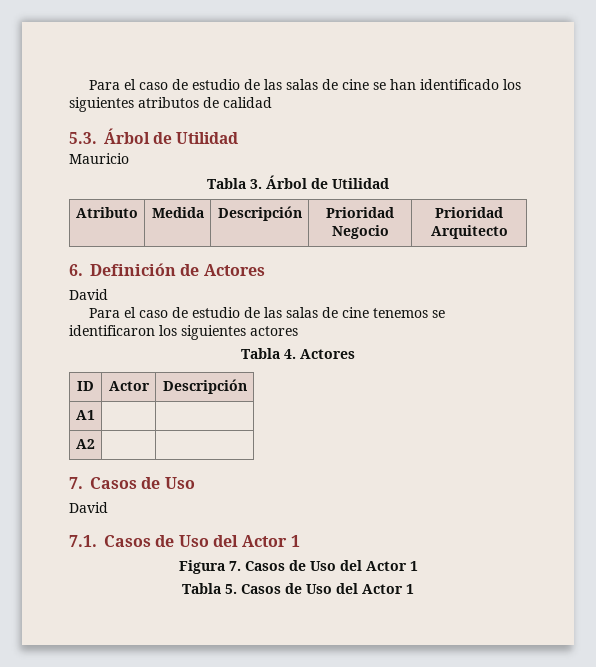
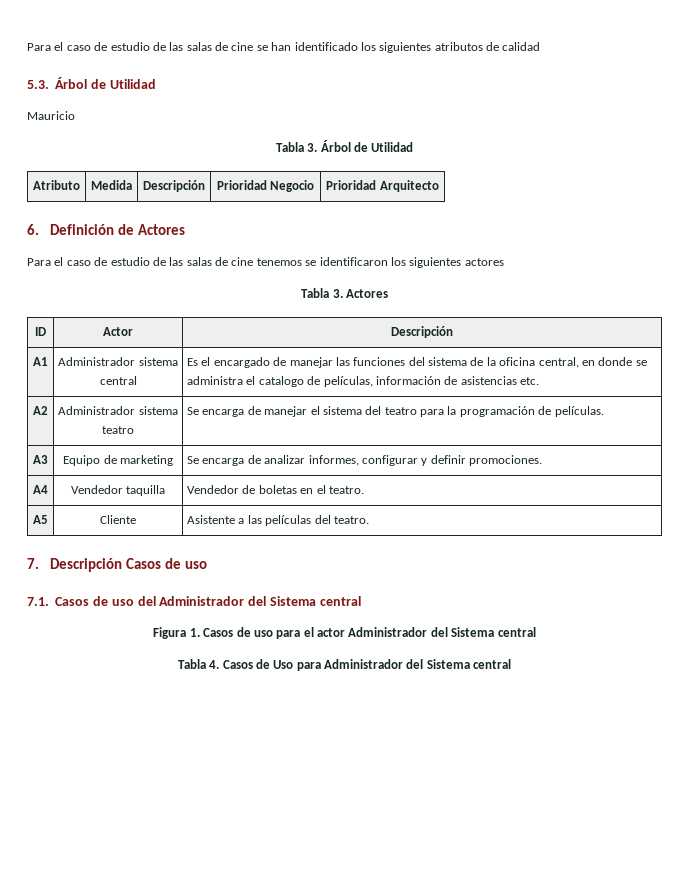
[69,289,108,300] // David -> (185, 229) none
[284,349,296,359] 4. -> [332,289,343,298] 3.
[76,439,95,449] [69,477,195,489] [69,502,108,513] [69,535,300,547] [178,560,418,574] [182,583,414,594] | // A2 | | // 7. Casos de Uso // David // 7.1. Casos de Uso del Actor 1 // Figura 7. Casos de Uso del Actor 1 // Tabla 5. Casos de Uso del Actor 1 -> [58,357,178,366] [99,376,137,385] [187,357,647,368] [187,376,540,387] [33,406,48,415] [58,406,178,415] [102,426,134,434] [187,406,604,417] [33,455,48,464] [63,455,173,466] [187,455,543,466] [33,485,48,494] [70,485,166,496] [187,485,364,494] [33,515,48,524] [100,515,136,524] [187,515,369,526] [27,558,207,572] [27,596,361,606] [153,627,536,639] [177,659,512,671] Administrador sistema central | Es el encargado de manejar las funciones del sistema de la oficina central, en donde se administra el catalogo de películas, información de asistencias etc. // A2 | Administrador sistema teatro | Se encarga de manejar el sistema del teatro para la programación de películas. // A3 | Equipo de marketing | Se encarga de analizar informes, configurar y definir promociones. // A4 | Vendedor taquilla | Vendedor de boletas en el teatro. // A5 | Cliente | Asistente a las películas del teatro. // 7. Descripción Casos de uso // 7.1. Casos de uso del Administrador del Sistema central // Figura 1. Casos de uso para el actor Administrador del Sistema central // Tabla 4. Casos de Uso para Administrador del Sistema central

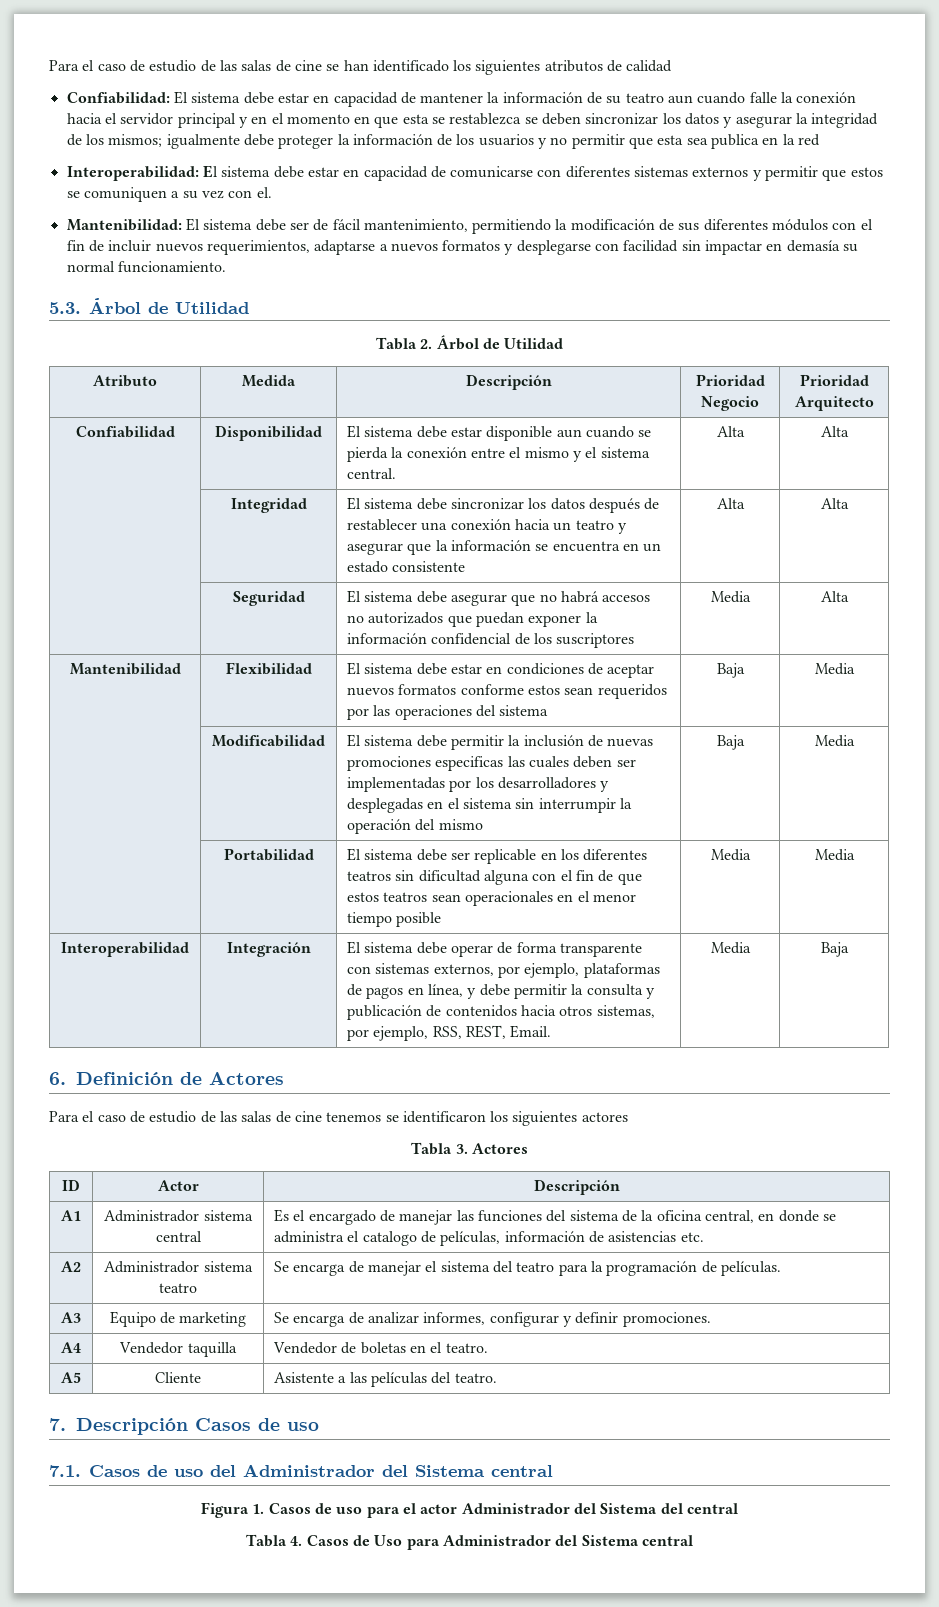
(541, 46) none -> [66,91,857,107] [66,113,879,128] [66,134,821,149] [66,165,883,181] [66,187,272,202] [66,218,873,234] [66,240,859,255] [66,261,226,273] // Confiabilidad: El sistema debe estar en capacidad de mantener la información de su teatro aun cuando falle la conexión hacia el servidor principal y en el momento en que esta se restablezca se deben sincronizar los datos y asegurar la integridad de los mismos; igualmente debe proteger la información de los usuarios y no permitir que esta sea publica en la red // Interoperabilidad: El sistema debe estar en capacidad de comunicarse con diferentes sistemas externos y permitir que estos se comuniquen a su vez con el. // Mantenibilidad: El sistema debe ser de fácil mantenimiento, permitiendo la modificación de sus diferentes módulos con el fin de incluir nuevos requerimientos, adaptarse a nuevos formatos y desplegarse con facilidad sin impactar en demasía su normal funcionamiento.
[27,111,75,120] [275,142,318,152] // Mauricio // Tabla 3. -> [375,337,433,350] // Tabla 2.
(439, 186) none -> [75,426,175,438] [215,425,322,441] [347,425,652,441] [347,447,650,462] [347,468,397,479] [716,426,745,437] [820,426,849,437] [230,498,307,513] [347,497,660,513] [347,519,628,534] [347,540,662,555] [347,561,466,573] [716,498,745,509] [820,498,849,509] [232,591,305,606] [347,590,651,606] [347,612,598,627] [347,633,635,648] [710,591,751,603] [820,591,849,602] [69,663,181,675] [225,662,312,675] [347,662,655,678] [347,684,667,699] [347,705,549,720] [716,663,745,678] [814,663,855,675] [212,735,325,747] [347,734,654,750] [347,756,636,771] [347,777,610,792] [347,798,633,813] [347,819,483,834] [716,735,745,750] [814,735,855,747] [223,848,314,861] [347,848,648,864] [347,870,642,885] [347,891,637,906] [347,912,442,927] [710,849,751,861] [814,849,855,861] [61,942,189,957] [226,942,311,957] [347,941,643,957] [347,963,660,978] [347,984,655,999] [347,1005,655,1020] [347,1025,552,1041] [710,942,751,954] [820,942,849,957] // Confiabilidad | Disponibilidad | El sistema debe estar disponible aun cuando se pierda la conexión entre el mismo y el sistema central. | Alta | Alta // | Integridad | El sistema debe sincronizar los datos después de restablecer una conexión hacia un teatro y asegurar que la información se encuentra en un estado consistente | Alta | Alta // | Seguridad | El sistema debe asegurar que no habrá accesos no autorizados que puedan exponer la información confidencial de los suscriptores | Media | Alta // Mantenibilidad | Flexibilidad | El sistema debe estar en condiciones de aceptar nuevos formatos conforme estos sean requeridos por las operaciones del sistema | Baja | Media // | Modificabilidad | El sistema debe permitir la inclusión de nuevas promociones especificas las cuales deben ser implementadas por los desarrolladores y desplegadas en el sistema sin interrumpir la operación del mismo | Baja | Media // | Portabilidad | El sistema debe ser replicable en los diferentes teatros sin dificultad alguna con el fin de que estos teatros sean operacionales en el menor tiempo posible | Media | Media // Interoperabilidad | Integración | El sistema debe operar de forma transparente con sistemas externos, por ejemplo, plataformas de pagos en línea, y debe permitir la consulta y publicación de contenidos hacia otros sistemas, por ejemplo, RSS, REST, Email. | Media | Baja
(495, 632) none -> [660,1503,683,1514] del

